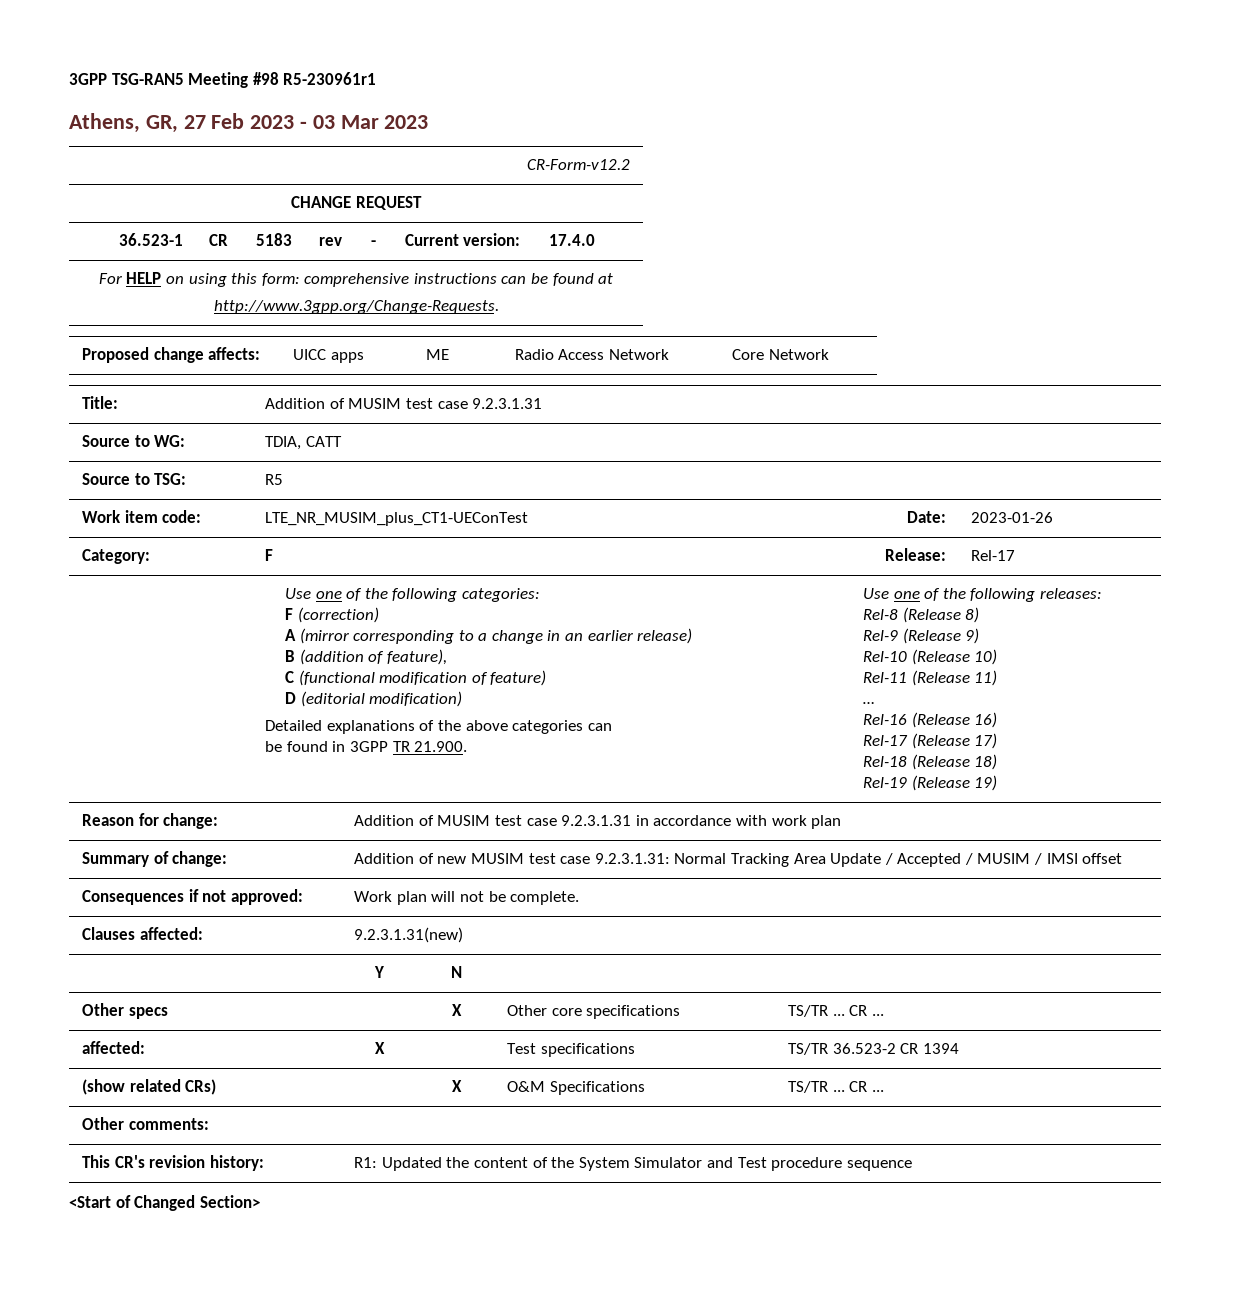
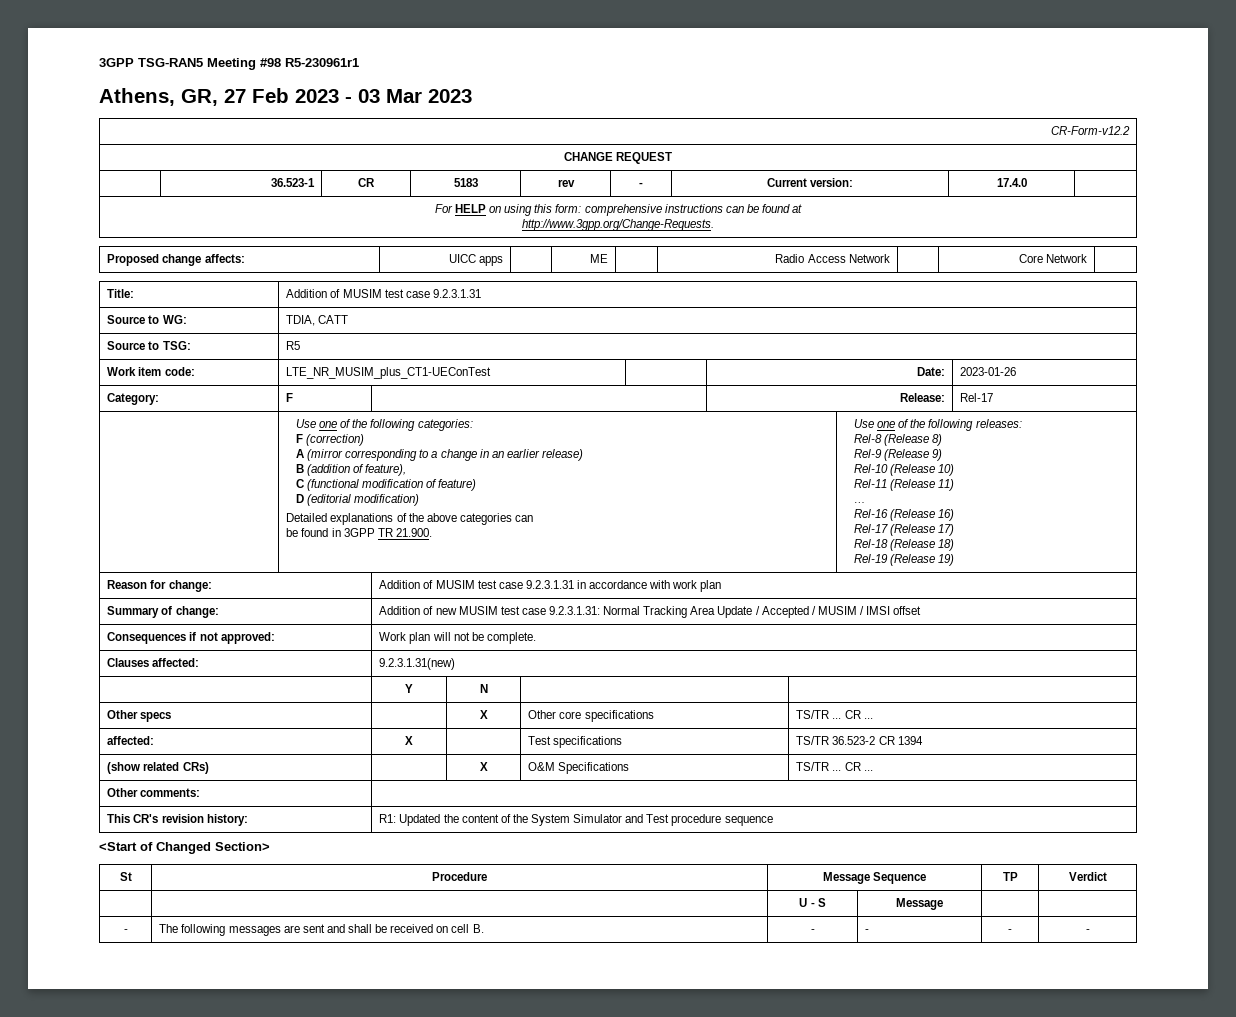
(260, 1201) none -> [119,872,132,881] [432,872,487,881] [822,872,927,884] [1002,872,1018,881] [1068,872,1107,881] [799,898,826,907] [896,898,943,910] [123,929,128,933] [159,924,484,936] [810,929,815,933] [865,929,870,933] [1008,929,1012,933] [1085,929,1090,933] // St | Procedure | Message Sequence | TP | Verdict // | | U - S | Message | | // - | The following messages are sent and shall be received on cell B. | - | - | - | -

